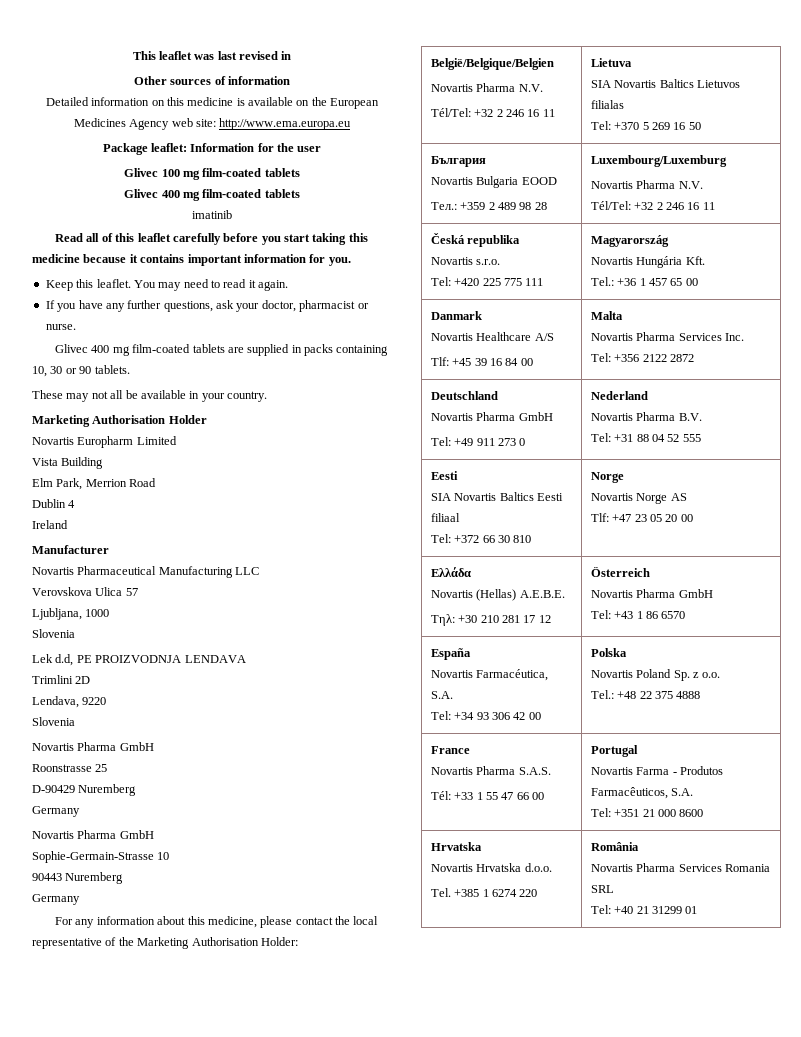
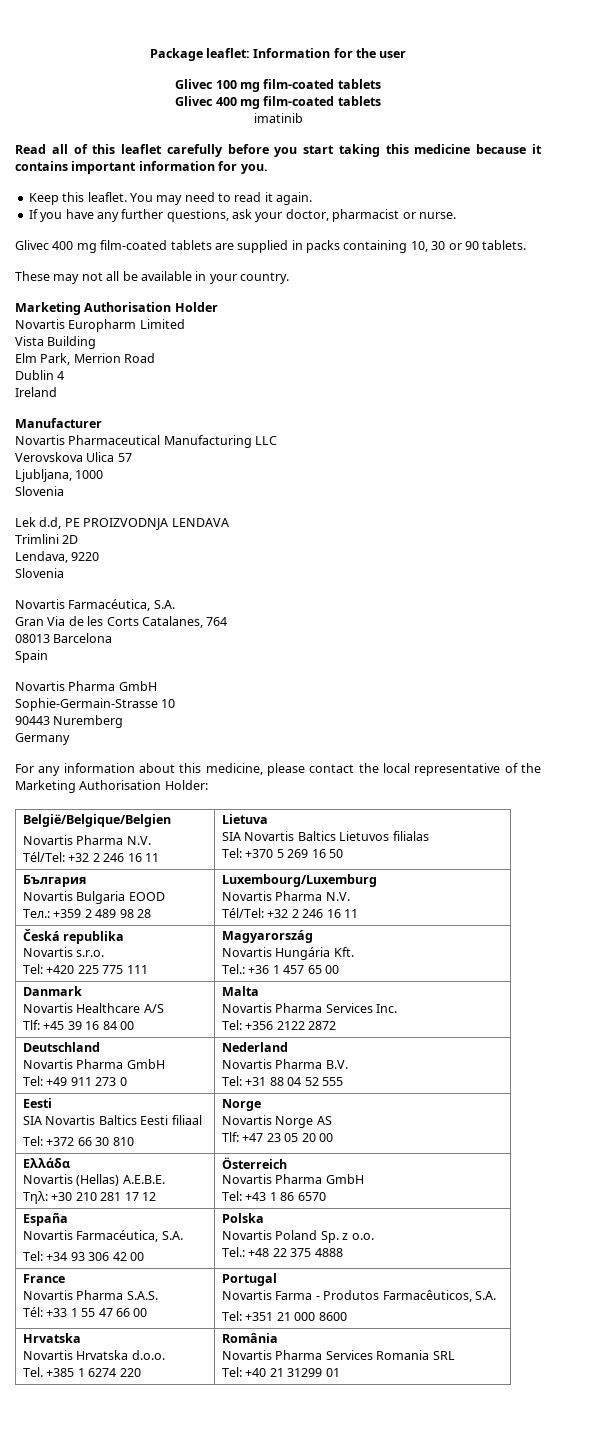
[132,51,292,60] [133,76,291,85] [45,97,380,109] [73,118,352,130] This leaflet was last revised in // Other sources of information // Detailed information on this medicine is available on the European Medicines Agency web site: http://www.ema.europa.eu // -> (149, 54) none
[77,742,154,751] [32,764,108,772] [32,784,137,796] [32,806,80,817] Pharma GmbH // Roonstrasse 25 // D-90429 Nuremberg // Germany -> [68,599,175,611] [15,616,228,628] [15,633,113,643] [15,650,48,663] Farmacéutica, S.A. // Gran Via de les Corts Catalanes, 764 // 08013 Barcelona // Spain

